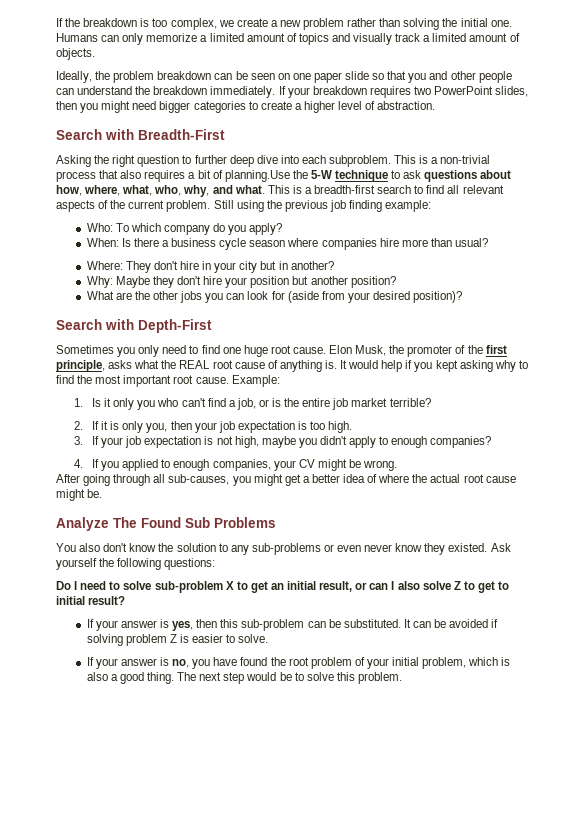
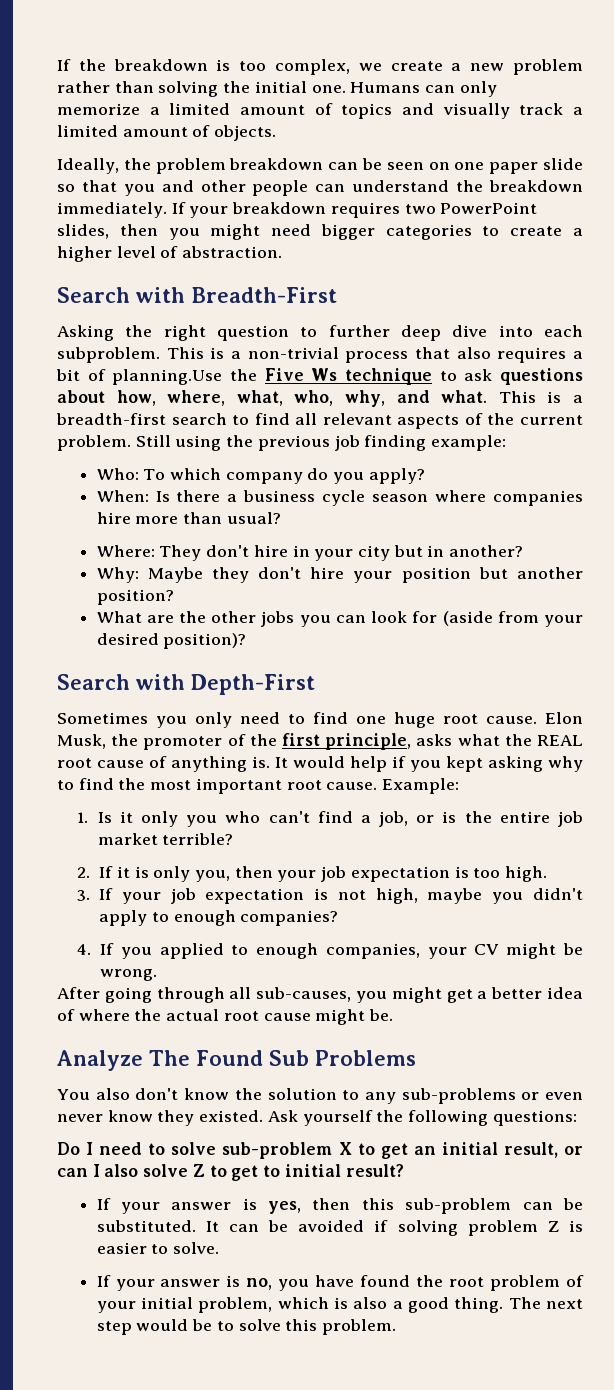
[310,170,332,179] 5-W -> [264,368,338,381] Five Ws

